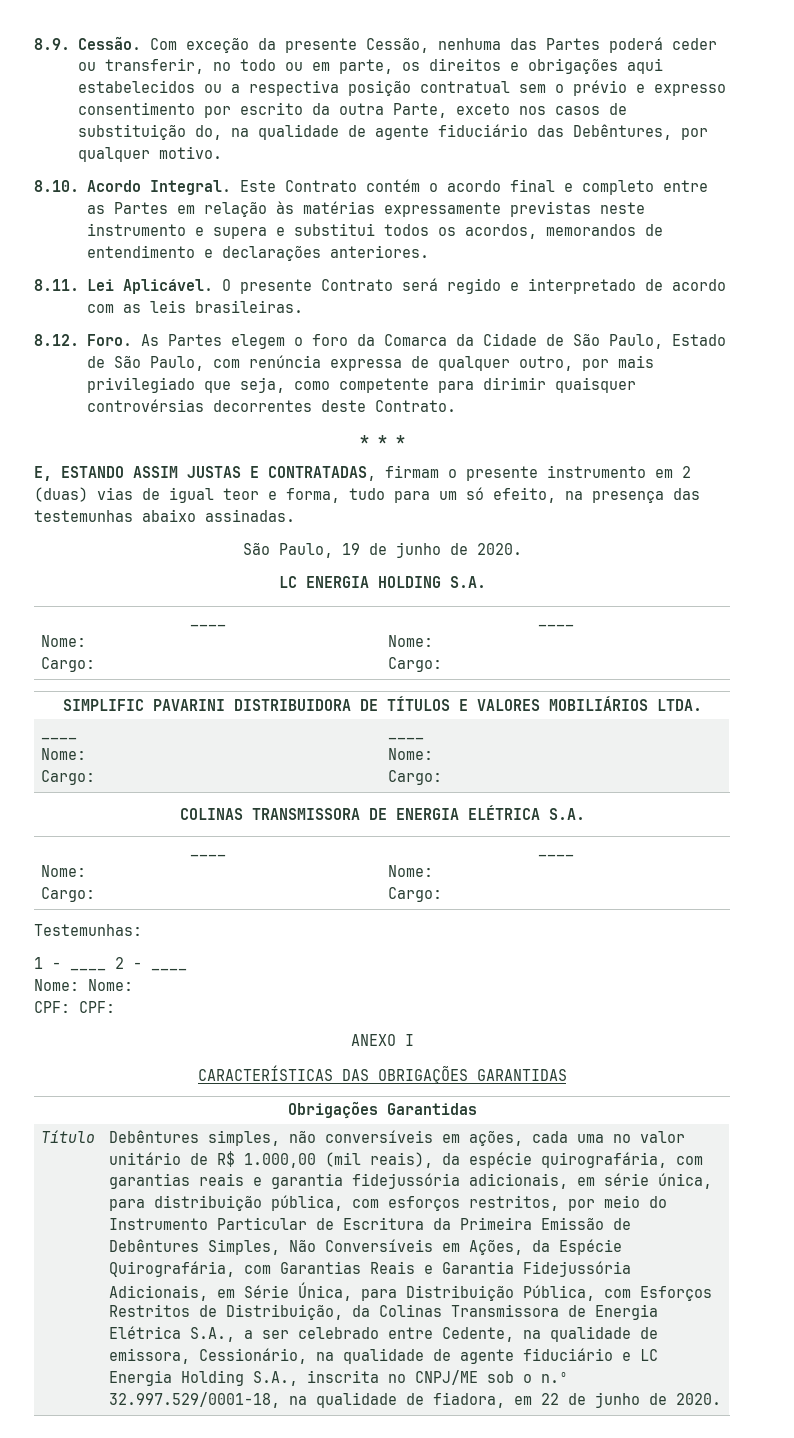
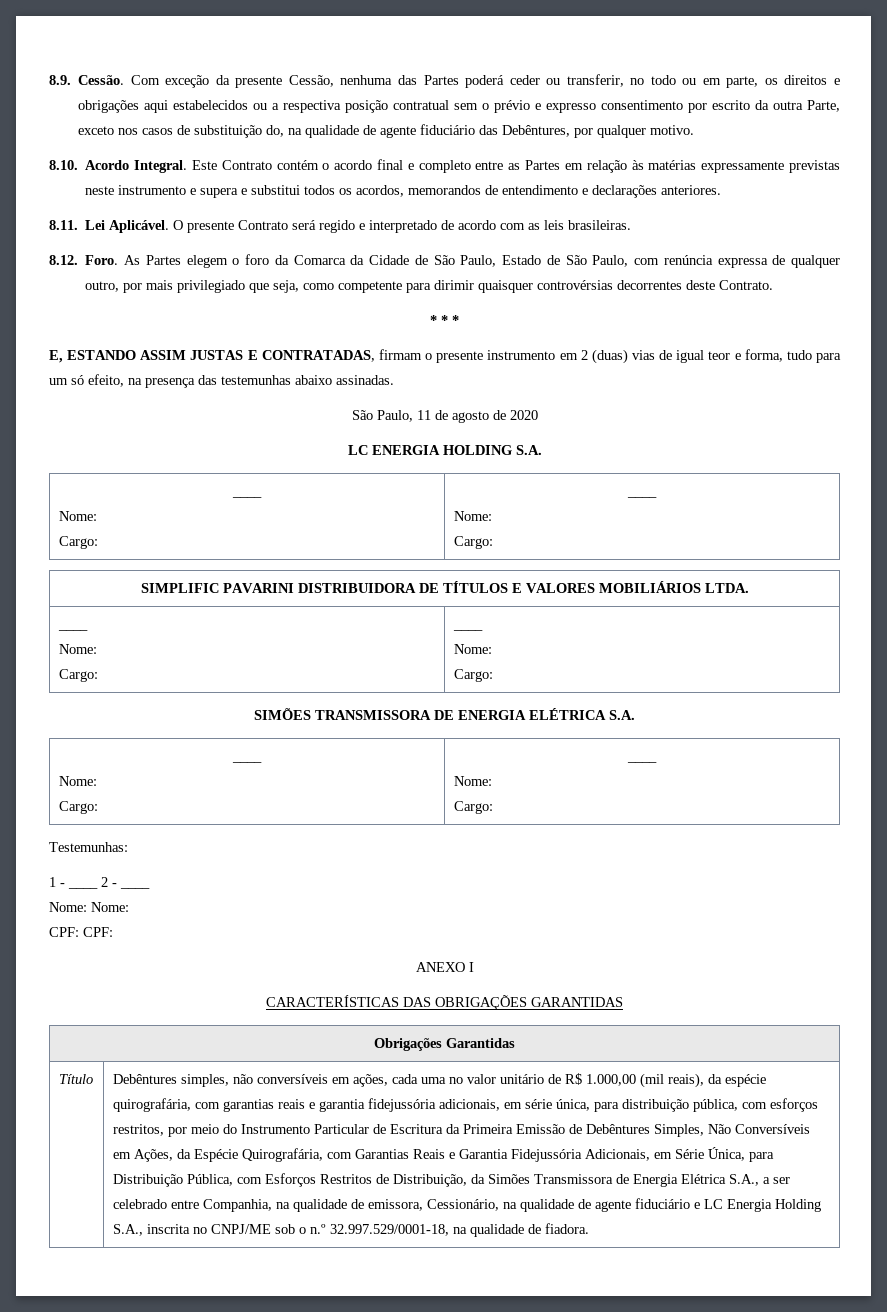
[341,542,522,558] 19 de junho de 2020. -> [416,410,538,423] 11 de agosto de 2020
[179,808,243,820] COLINAS -> [254,708,311,720] SIMÕES
[378,1304,442,1317] Colinas -> [487,1174,530,1184] Simões
[441,1327,514,1342] Cedente, -> [202,1199,272,1212] Companhia,
[432,1392,721,1408] fiadora, em 22 de junho de 2020. -> [544,1223,589,1234] fiadora.

